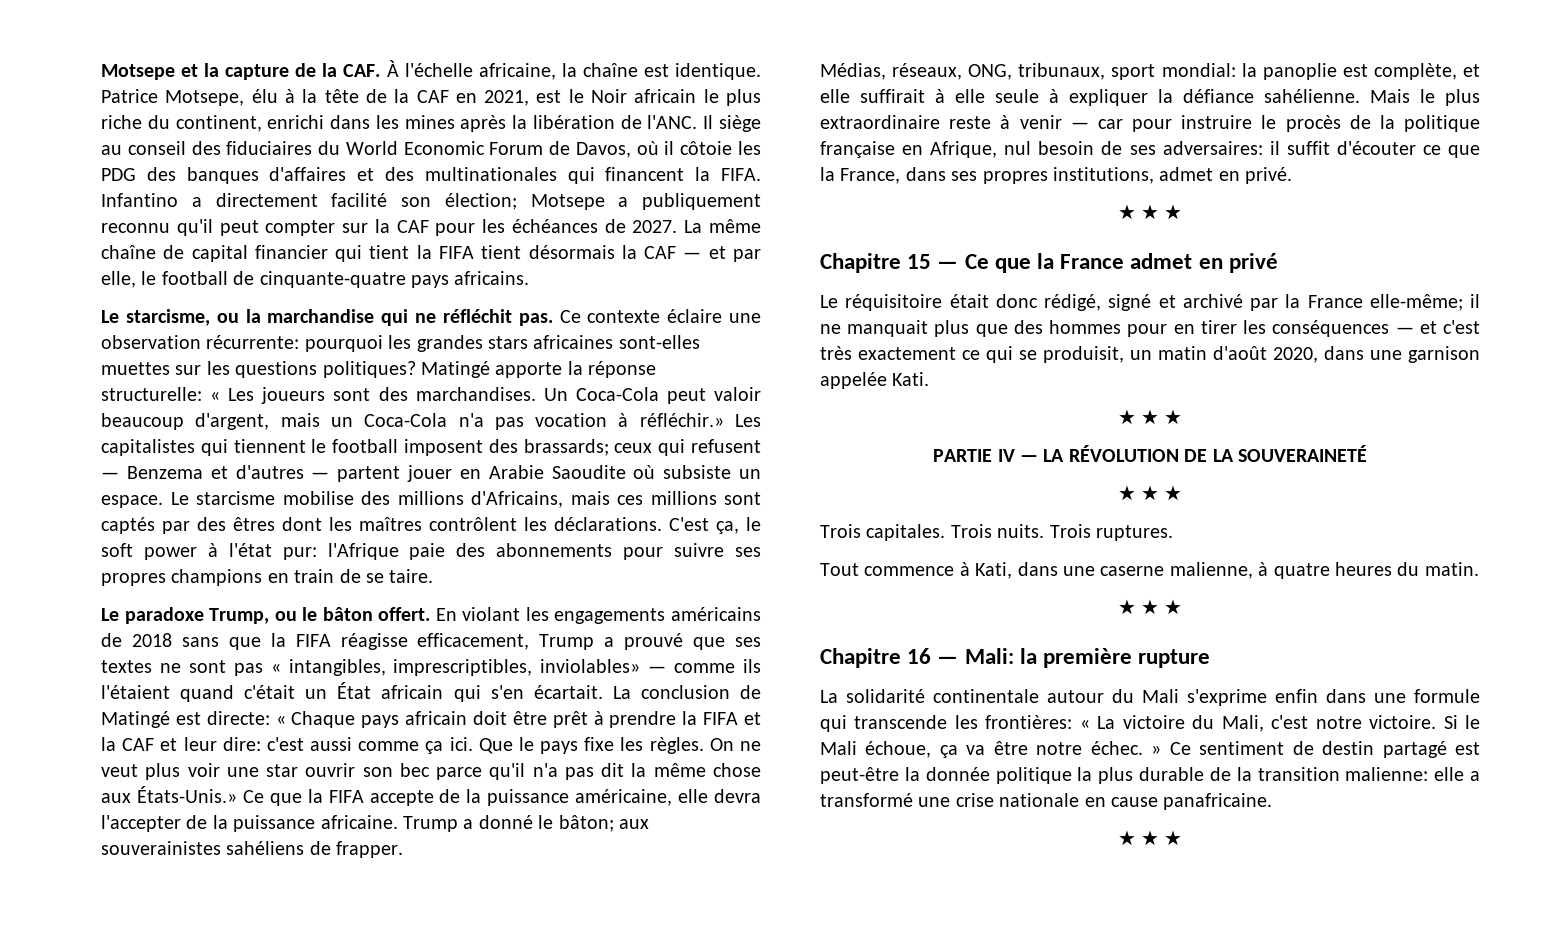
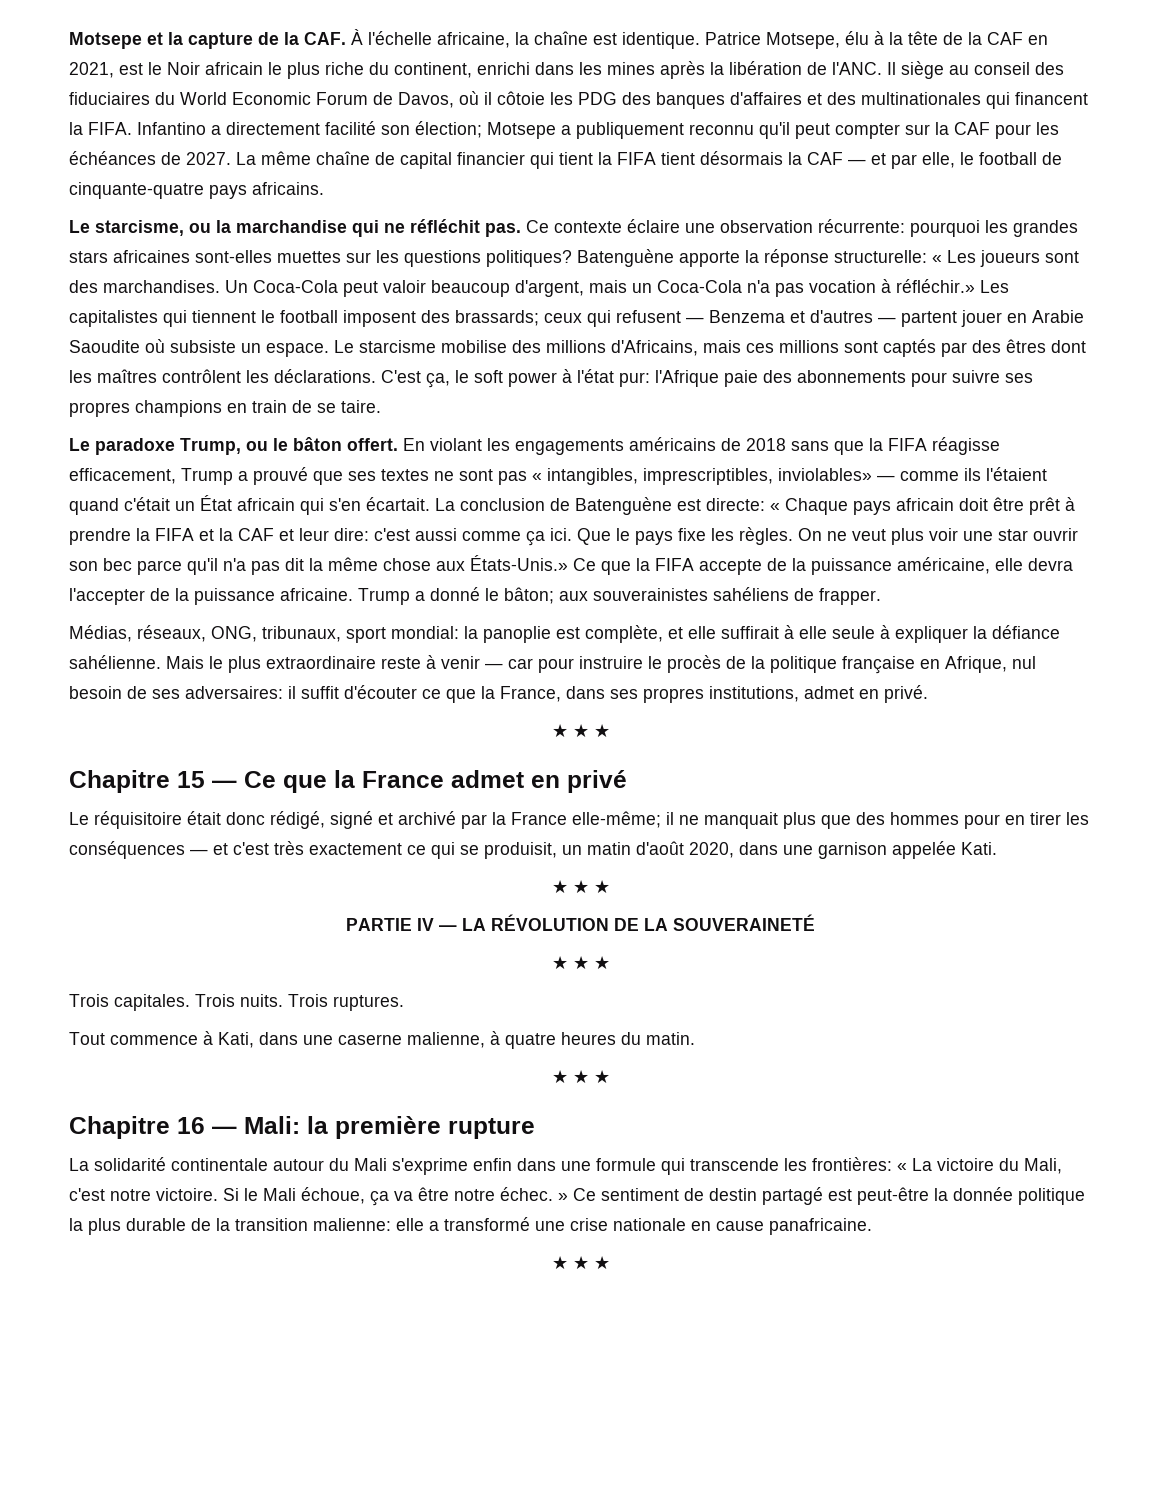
[421,361,490,378] Matingé -> [577,249,674,267] Batenguène
[101,711,170,728] Matingé -> [575,497,672,515] Batenguène

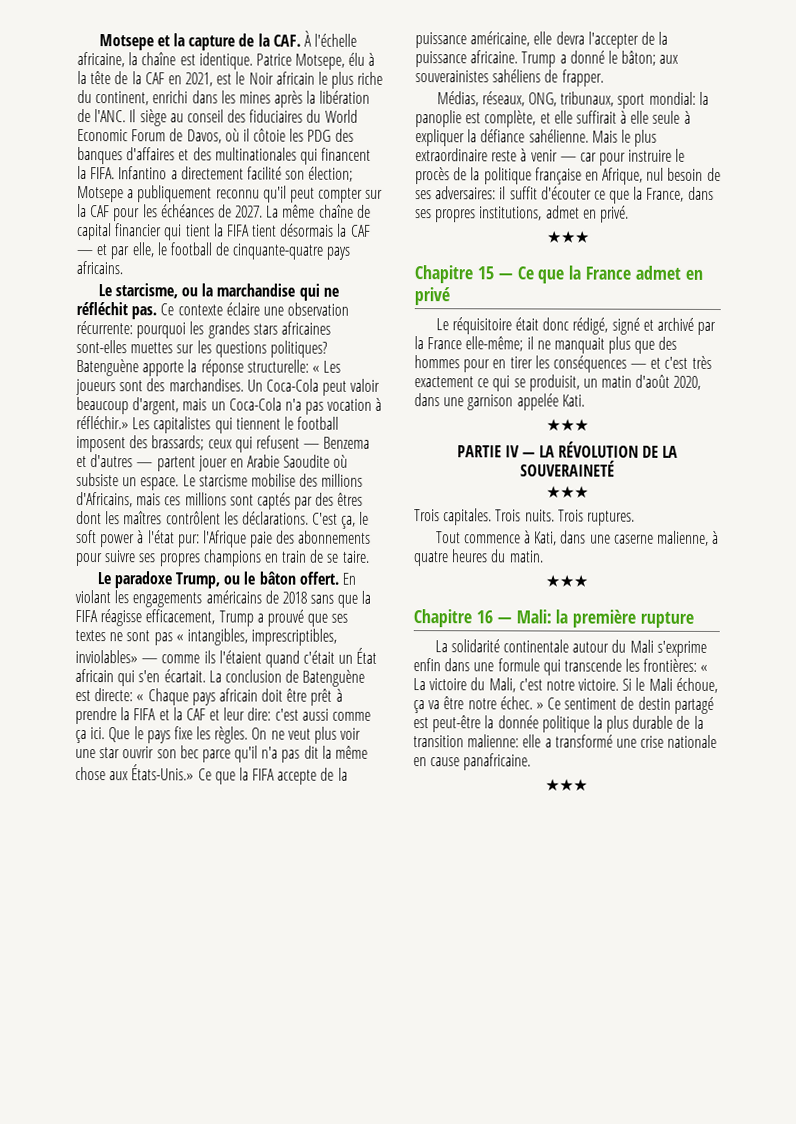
[551,723,610,738] ★ ★ ★ -> [547,230,590,244] ★★★
[551,879,610,894] ★ ★ ★ -> [546,418,589,432] ★★★
[551,955,610,970] ★ ★ ★ -> [546,485,589,499] ★★★
[551,1069,610,1084] ★ ★ ★ -> [545,574,588,588] ★★★
[551,1255,610,1270] ★ ★ ★ -> [545,778,588,792] ★★★

